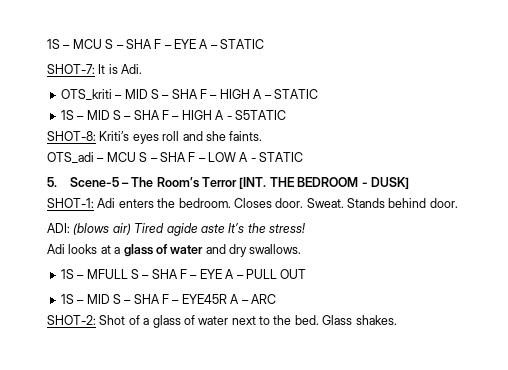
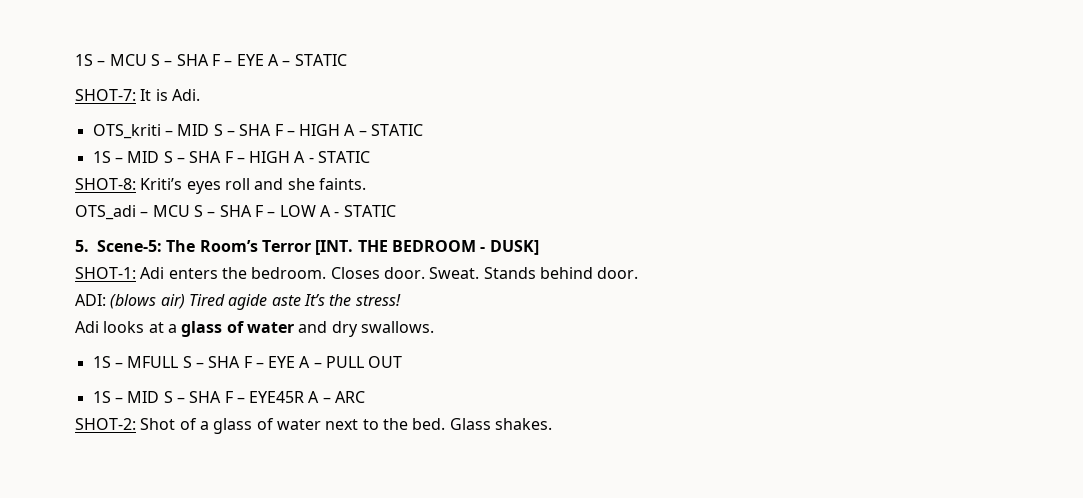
[234,110,286,120] S5TATIC -> [318,151,371,163] STATIC
[69,177,129,187] Scene-5 – -> [97,240,162,252] Scene-5:

